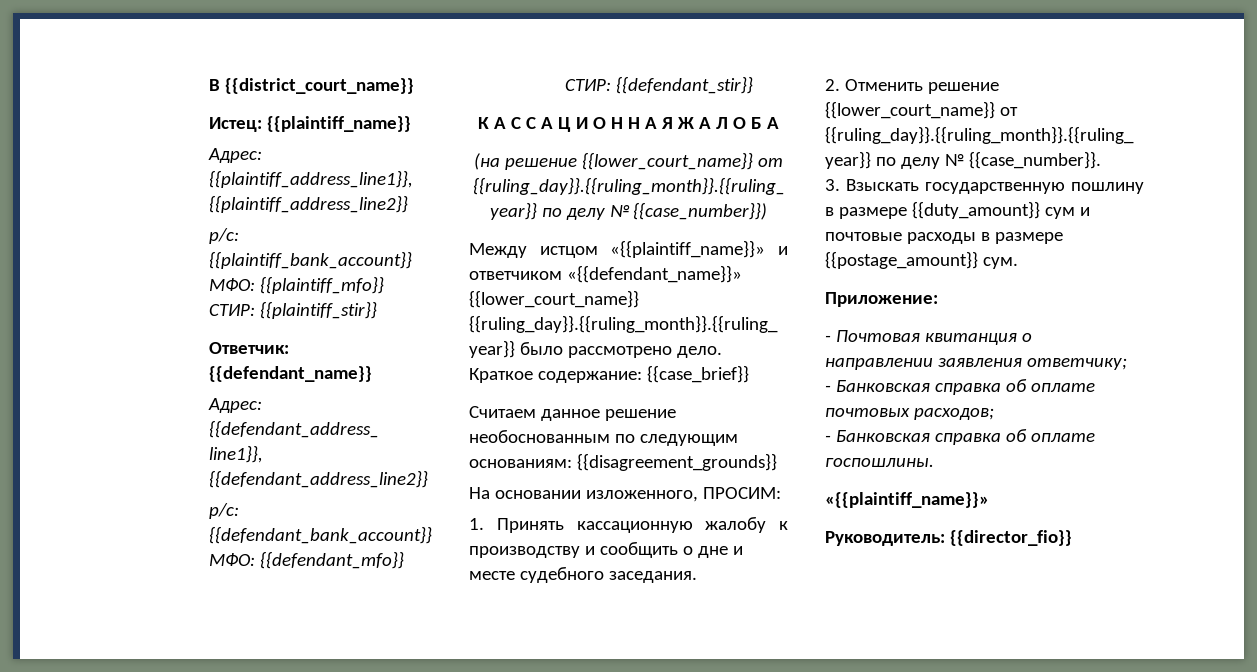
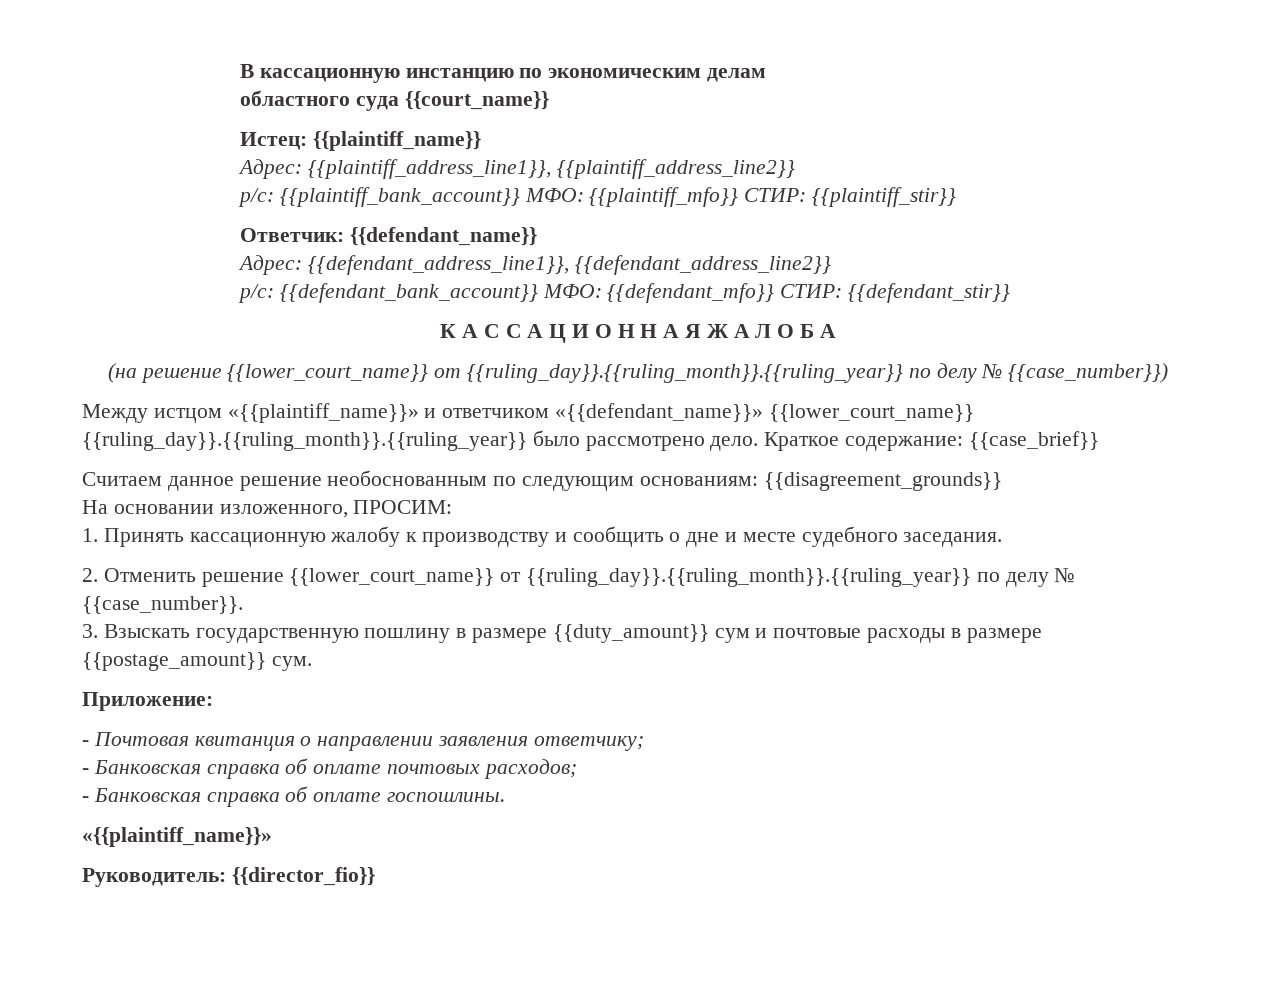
[224,78,414,94] {{district_court_name}} -> [259,68,766,83] [239,90,549,111] кассационную инстанцию по экономическим делам // областного суда {{court_name}}

